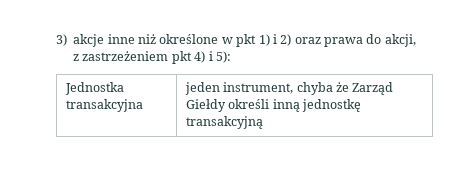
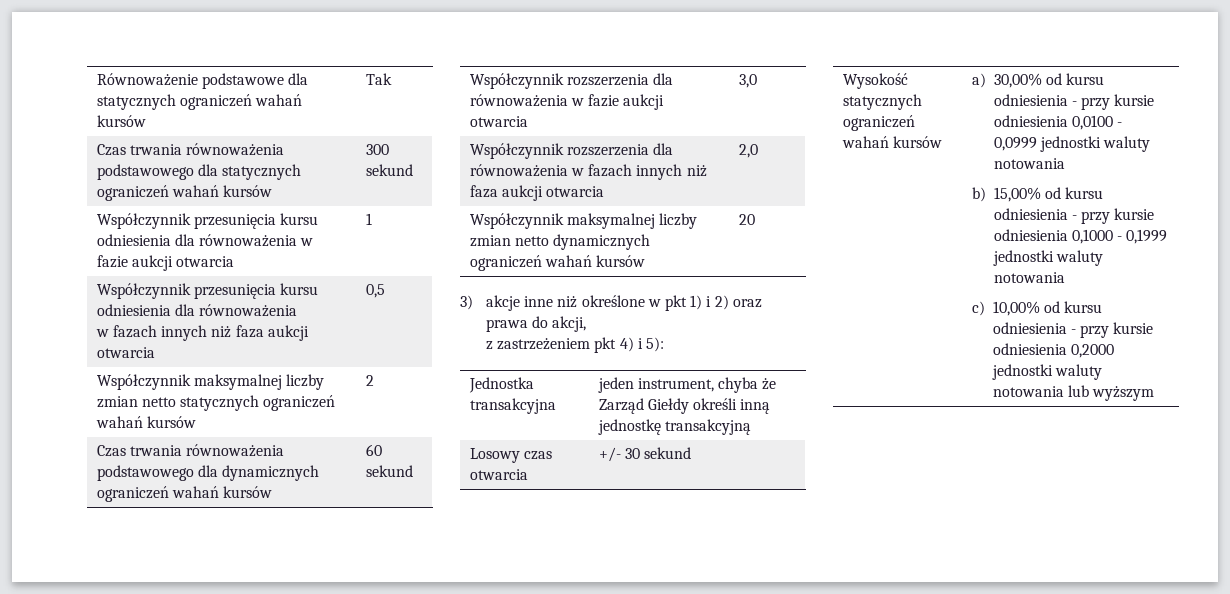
(56, 40) none -> [96,73,309,89] [96,94,303,110] [96,115,146,127] [365,73,392,85] [96,143,285,156] [96,164,302,180] [96,185,273,201] [365,144,389,155] [365,164,413,176] [96,213,319,229] [96,234,314,247] [96,255,235,271] [365,213,372,225] [96,283,319,299] [96,304,298,317] [95,325,309,341] [96,347,155,358] [365,284,385,298] [96,374,325,390] [96,395,336,411] [95,416,197,428] [365,375,374,386] [96,444,285,457] [96,465,320,481] [96,486,273,502] [365,444,382,456] [365,465,413,477] [469,73,674,89] [469,94,665,110] [469,116,528,127] [738,74,757,88] [469,143,674,159] [469,164,707,180] [469,185,605,201] [738,144,758,158] [469,213,698,229] [469,234,651,250] [469,255,646,271] [738,214,755,225] Równoważenie podstawowe dla statycznych ograniczeń wahań kursów | Tak // Czas trwania równoważenia podstawowego dla statycznych ograniczeń wahań kursów | 300 sekund // Współczynnik przesunięcia kursu odniesienia dla równoważenia w fazie aukcji otwarcia | 1 // Współczynnik przesunięcia kursu odniesienia dla równoważenia // w fazach innych niż faza aukcji otwarcia | 0,5 // Współczynnik maksymalnej liczby zmian netto statycznych ograniczeń wahań kursów | 2 // Czas trwania równoważenia podstawowego dla dynamicznych ograniczeń wahań kursów | 60 sekund // Współczynnik rozszerzenia dla równoważenia w fazie aukcji otwarcia | 3,0 // Współczynnik rozszerzenia dla równoważenia w fazach innych niż faza aukcji otwarcia | 2,0 // Współczynnik maksymalnej liczby zmian netto dynamicznych ograniczeń wahań kursów | 20 //
(263, 122) none -> [469,448,553,463] [469,469,528,480] [598,447,692,462] [842,73,908,89] [842,94,922,110] [842,115,915,131] [841,136,943,148] [971,73,1105,88] [993,94,1155,110] [993,115,1123,130] [993,136,1151,152] [993,158,1065,169] [971,187,1104,202] [993,208,1155,224] [993,229,1168,244] [992,250,1103,266] [993,272,1065,283] [971,301,1103,316] [992,322,1154,338] [992,343,1114,358] [991,364,1102,380] [992,385,1155,401] // Losowy czas otwarcia | +/- 30 sekund // Wysokość statycznych ograniczeń wahań kursów | a) 30,00% od kursu odniesienia - przy kursie odniesienia 0,0100 - 0,0999 jednostki waluty notowania // b) 15,00% od kursu odniesienia - przy kursie odniesienia 0,1000 - 0,1999 jednostki waluty notowania // c) 10,00% od kursu odniesienia - przy kursie odniesienia 0,2000 jednostki waluty notowania lub wyższym

